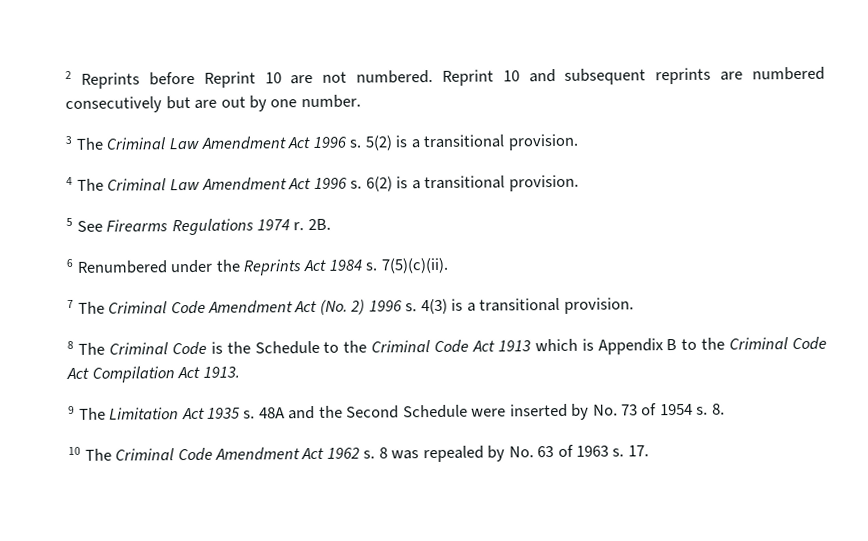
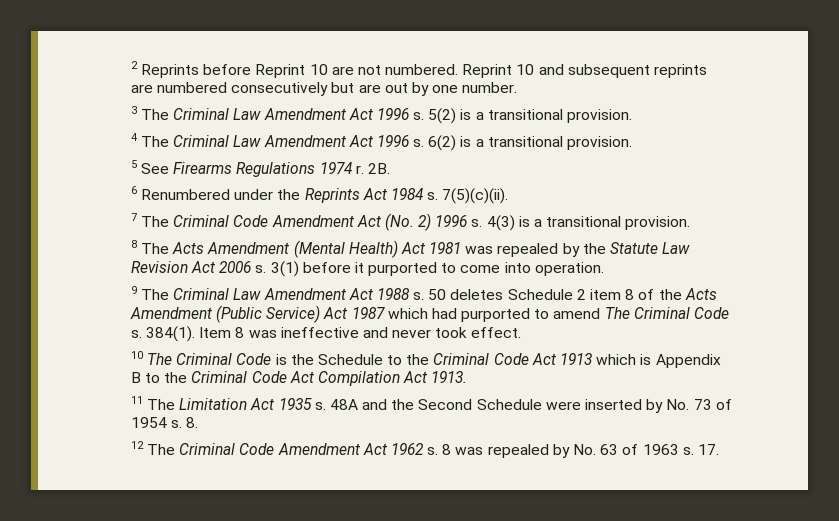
(106, 348) none -> [172,240,691,258] [130,261,604,277] [130,286,717,300] [129,305,729,323] [130,326,522,342] [130,351,172,365] Acts Amendment (Mental Health) Act 1981 was repealed by the Statute Law Revision Act 2006 s. 3(1) before it purported to come into operation. // 9 The Criminal Law Amendment Act 1988 s. 50 deletes Schedule 2 item 8 of the Acts Amendment (Public Service) Act 1987 which had purported to amend The Criminal Code s. 384(1). Item 8 was ineffective and never took effect. // 10 The
[68,405,76,415] 9 -> [130,396,143,404] 11
[68,446,82,456] 10 -> [130,441,144,449] 12

